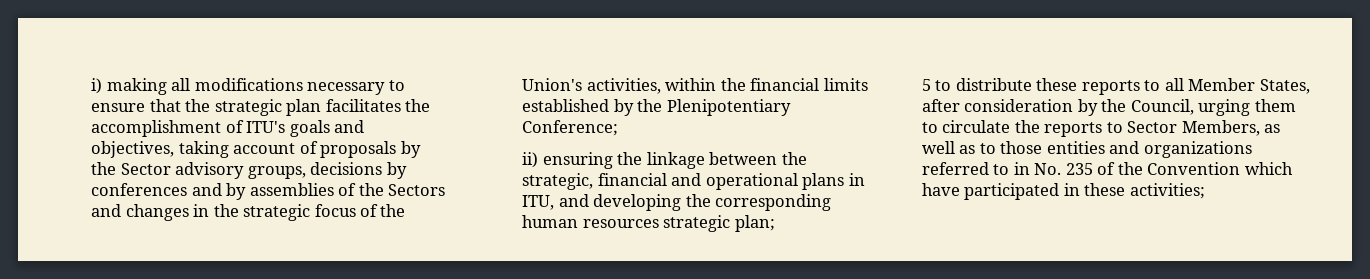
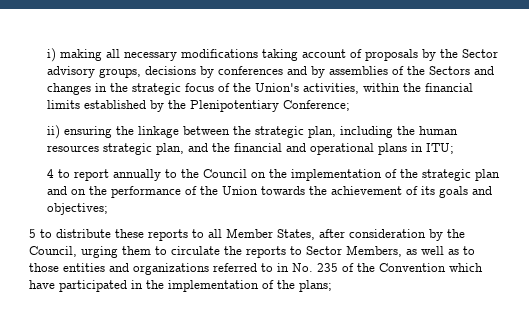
[194,78,405,95] [91,99,431,116] [91,120,365,137] [91,141,175,158] modifications necessary to ensure that the strategic plan facilitates the accomplishment of ITU's goals and objectives, -> [123,49,258,61] necessary modifications
[522,173,594,190] strategic, -> [254,126,458,138] [46,143,230,155] strategic plan, including the human resources strategic plan, and the
[522,194,832,211] [522,215,775,232] ITU, and developing the corresponding human resources strategic plan; -> [425,143,454,154] [46,169,500,181] [46,186,492,198] [46,203,108,215] ITU; // 4 to report annually to the Council on the implementation of the strategic plan and on the performance of the Union towards the achievement of its goals and objectives;
[1084,183,1205,199] these activities; -> [146,280,332,292] the implementation of the plans;

